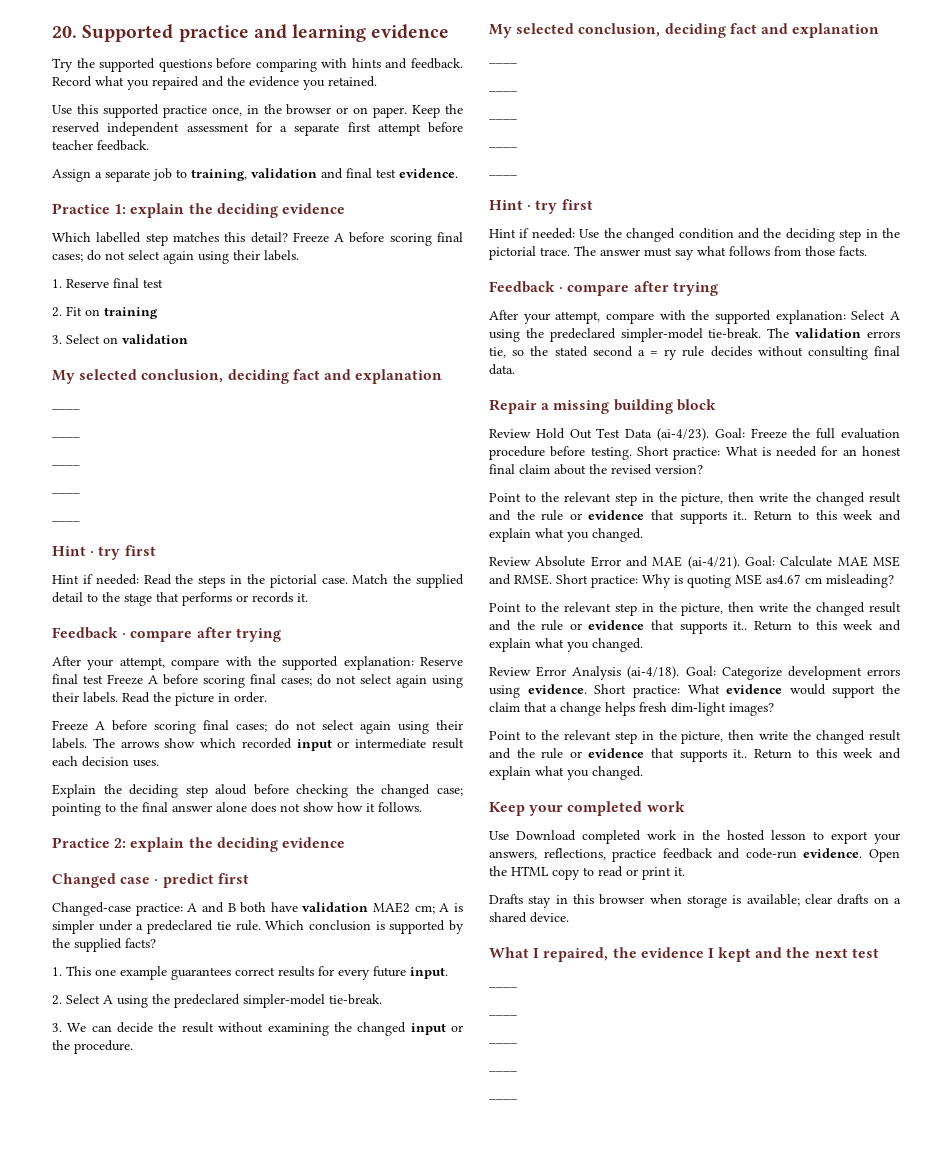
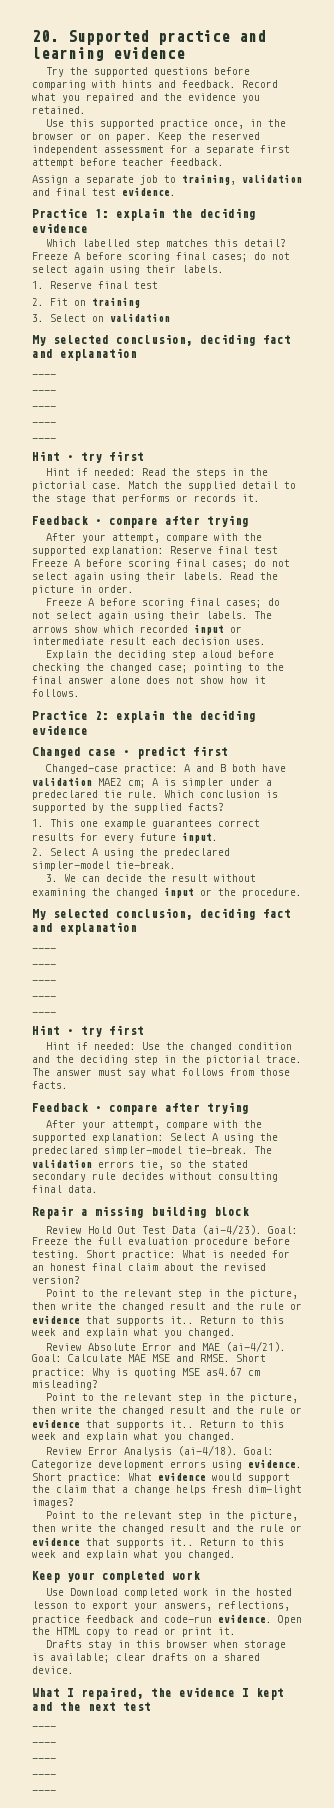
[592,346,678,360] second a = ry -> [32,1172,86,1182] secondary

